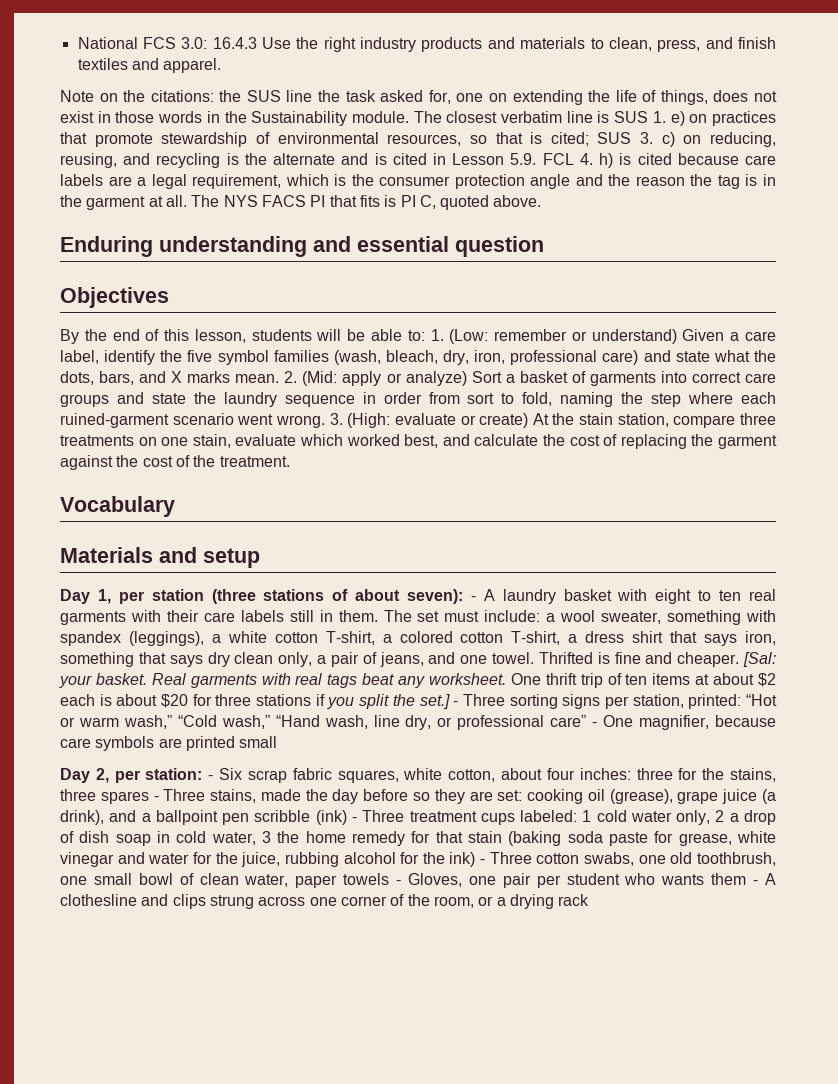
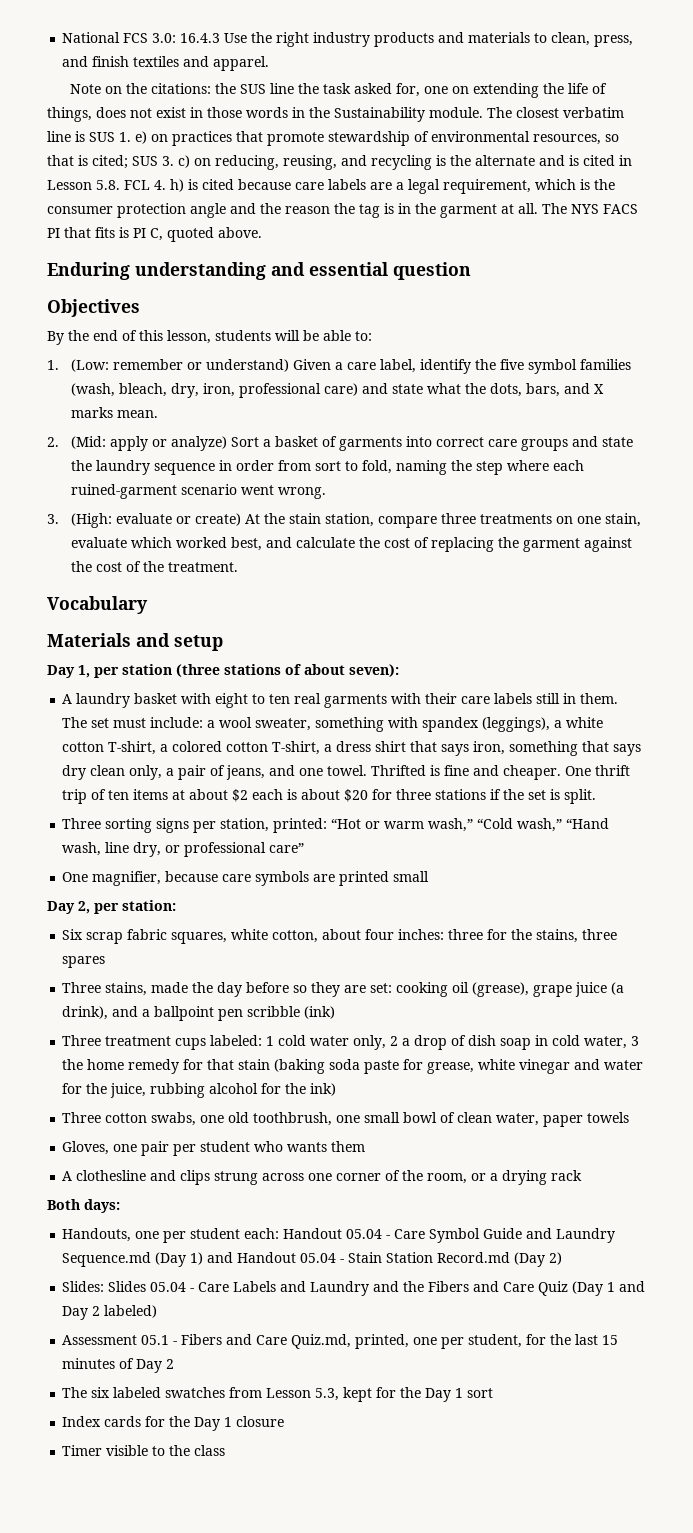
[510,153,537,165] 5.9. -> [96,180,120,190] 5.8.
(425, 335) none -> (372, 336) //
(280, 378) none -> (159, 414) //
(325, 421) none -> (327, 493) //
[470,596,476,601] - -> (399, 670) //
[743,652,777,667] [59,673,507,688] [Sal: your basket. Real garments with real tags beat any worksheet. -> (562, 772) none
[327,694,459,709] you split the set.] - -> [503,789,597,804] the set is split. //
[592,722,598,727] - -> (305, 848) //
[208,775,214,780] - -> (176, 905) //
[153,796,159,801] - -> (106, 962) //
[351,817,357,822] - -> (336, 1012) //
[480,859,486,864] - -> (337, 1089) //
[396,880,402,885] - -> (630, 1117) //
[753,880,759,885] - -> (366, 1146) //
(590, 900) none -> [47,1199,120,1213] [62,1228,616,1243] [62,1252,563,1267] [62,1281,646,1296] [62,1305,158,1320] [62,1334,619,1349] [62,1358,175,1373] [62,1387,494,1402] [62,1416,285,1431] [62,1445,226,1456] // Both days: // Handouts, one per student each: Handout 05.04 - Care Symbol Guide and Laundry Sequence.md (Day 1) and Handout 05.04 - Stain Station Record.md (Day 2) // Slides: Slides 05.04 - Care Labels and Laundry and the Fibers and Care Quiz (Day 1 and Day 2 labeled) // Assessment 05.1 - Fibers and Care Quiz.md, printed, one per student, for the last 15 minutes of Day 2 // The six labeled swatches from Lesson 5.3, kept for the Day 1 sort // Index cards for the Day 1 closure // Timer visible to the class

